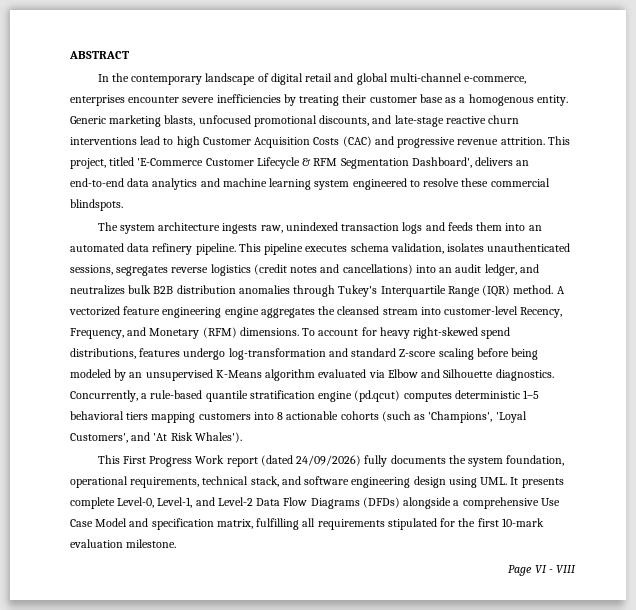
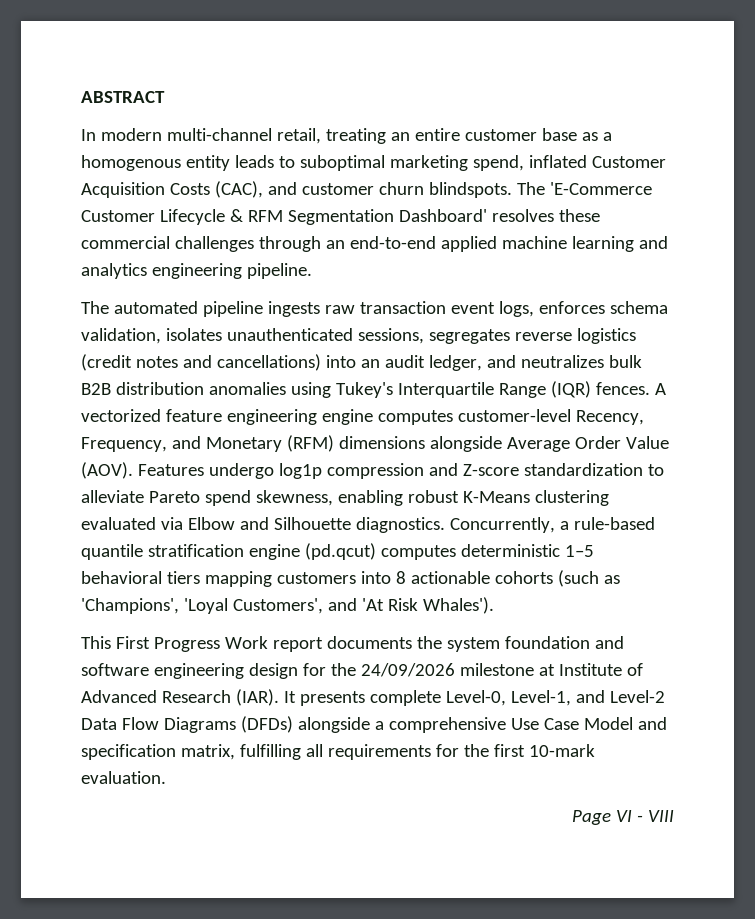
[111,73,527,85] [70,94,367,106] the contemporary landscape of digital retail and global multi-channel e-commerce, enterprises encounter severe inefficiencies by treating their -> [100,128,460,144] modern multi-channel retail, treating an entire
[536,95,568,106] [70,115,520,127] [70,136,570,148] [70,157,135,169] entity. Generic marketing blasts, unfocused promotional discounts, and late-stage reactive churn interventions lead to high Customer Acquisition Costs (CAC) and progressive revenue attrition. This project, titled -> [185,155,666,171] [81,181,545,198] entity leads to suboptimal marketing spend, inflated Customer Acquisition Costs (CAC), and customer churn blindspots. The
[411,157,530,168] [70,178,550,190] [70,199,123,211] [97,222,542,234] [70,243,348,255] Dashboard', delivers an end-to-end data analytics and machine learning system engineered to resolve these commercial blindspots. // The system architecture ingests raw, unindexed transaction logs and feeds them into an automated data refinery pipeline. This pipeline executes -> [398,209,600,222] [81,236,668,252] [81,263,312,279] [81,301,605,317] Dashboard' resolves these commercial challenges through an end-to-end applied machine learning and analytics engineering pipeline. // The automated pipeline ingests raw transaction event logs, enforces
[293,285,336,297] through -> [290,382,331,398] using
[513,285,554,294] method. -> [595,382,650,395] fences.
[260,306,441,318] aggregates the cleansed stream into -> [377,410,453,425] computes
[239,327,511,339] [70,348,539,360] [70,369,316,381] dimensions. To account for heavy right-skewed spend distributions, features undergo log-transformation and standard Z-score scaling before being modeled by an unsupervised K-Means algorithm -> [338,436,669,452] [81,462,664,479] [81,490,609,506] dimensions alongside Average Order Value (AOV). Features undergo log1p compression and Z-score standardization to alleviate Pareto spend skewness, enabling robust K-Means clustering
[260,455,565,467] [70,476,508,488] (dated 24/09/2026) fully documents the system foundation, operational requirements, technical stack, and software engineering design using UML. -> [326,636,624,652] [81,663,643,679] [81,689,279,706] documents the system foundation and software engineering design for the 24/09/2026 milestone at Institute of Advanced Research (IAR).
[387,518,437,530] stipulated -> (431, 752) none
[70,539,177,548] evaluation milestone. -> [81,771,166,784] evaluation.

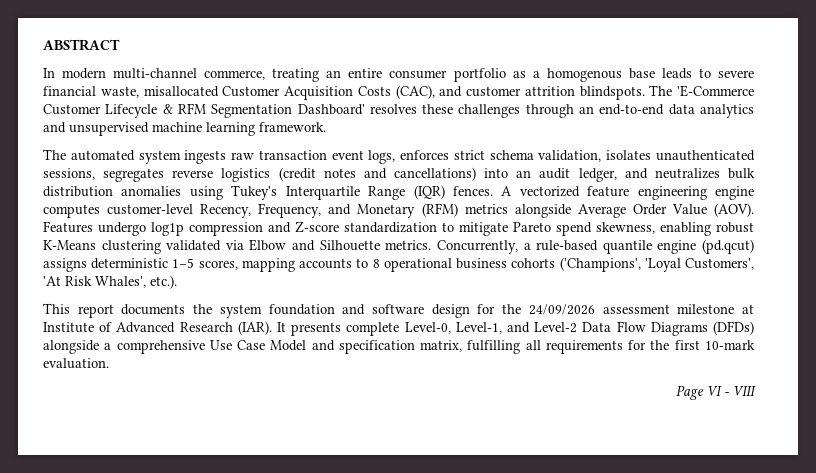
[276,128,321,144] retail, -> [204,70,266,80] commerce,
[464,128,577,141] customer base -> [389,68,506,82] consumer portfolio
[185,155,230,171] entity -> [628,68,655,79] base
[299,155,587,171] suboptimal marketing spend, inflated -> [718,70,755,78] [43,86,219,98] severe financial waste, misallocated
[378,182,424,195] churn -> [524,86,575,96] attrition
[81,236,170,249] commercial -> (454, 109) none
[440,236,668,252] [81,263,312,279] applied machine learning and analytics engineering pipeline. -> [668,104,754,118] [43,122,326,136] data analytics and unsupervised machine learning framework.
[202,301,263,317] pipeline -> [138,150,181,164] system
(605, 307) none -> [453,150,485,160] strict
[81,383,111,395] B2B -> (755, 173) none
[338,436,425,449] dimensions -> [464,204,508,214] metrics
[81,490,144,503] alleviate -> [459,222,508,236] mitigate
[81,517,156,530] evaluated -> [166,240,222,251] validated
[355,517,445,533] diagnostics. -> [385,240,432,250] metrics.
[147,544,244,557] stratification -> (652, 247) none
[380,545,456,560] computes -> [43,258,87,272] assigns
[81,570,620,587] [81,598,179,614] behavioral tiers mapping customers into 8 actionable cohorts (such as 'Champions', -> [198,257,641,272] scores, mapping accounts to 8 operational business cohorts ('Champions',
[327,598,357,611] and -> (755, 264) none
[422,597,494,614] Whales'). -> [95,275,177,289] Whales', etc.).
[115,636,268,652] First Progress Work -> (70, 308) none
[153,663,244,679] engineering -> (425, 309) none
(455, 670) none -> [602,304,670,314] assessment

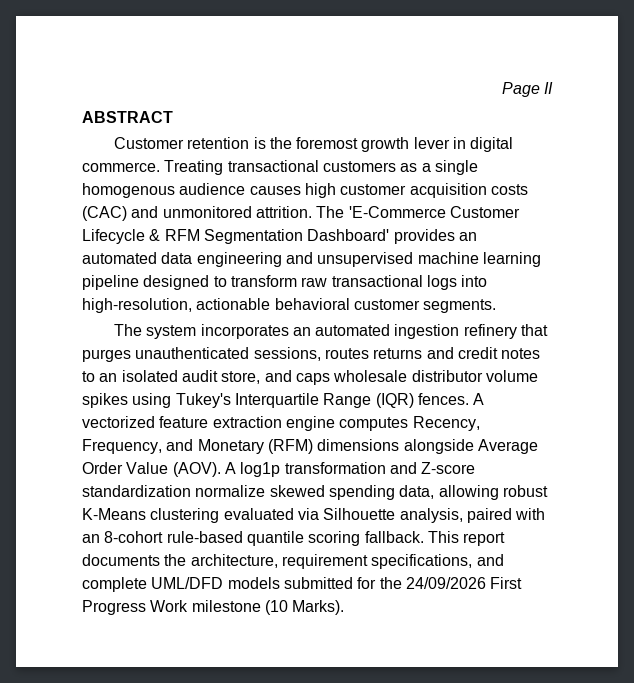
(43, 45) none -> [501,82,553,97] Page II //
[43,68,755,82] [43,85,645,100] In modern multi-channel commerce, treating an entire consumer portfolio as a homogenous base leads to severe financial waste, misallocated Customer Acquisition Costs (CAC), and customer attrition blindspots. -> [113,137,514,152] [82,160,478,175] [82,183,528,198] [82,206,312,221] Customer retention is the foremost growth lever in digital commerce. Treating transactional customers as a single homogenous audience causes high customer acquisition costs (CAC) and unmonitored attrition.
[369,104,754,118] [43,122,326,136] [43,149,755,164] [43,167,755,182] [43,186,182,197] resolves these challenges through an end-to-end data analytics and unsupervised machine learning framework. // The automated system ingests raw transaction event logs, enforces strict schema validation, isolates unauthenticated sessions, segregates reverse logistics (credit notes and cancellations) into an audit ledger, and neutralizes bulk distribution anomalies -> [393,229,477,244] [82,252,541,267] [82,275,488,290] [82,298,497,313] [113,324,549,339] [82,347,541,362] [82,370,538,385] [82,393,128,408] provides an automated data engineering and unsupervised machine learning pipeline designed to transform raw transactional logs into high-resolution, actionable behavioral customer segments. // The system incorporates an automated ingestion refinery that purges unauthenticated sessions, routes returns and credit notes to an isolated audit store, and caps wholesale distributor volume spikes
[637,186,707,200] engineering -> [212,416,282,428] extraction
[107,204,194,215] customer-level -> (409, 424) none
[464,204,508,214] metrics -> [317,439,400,451] dimensions
[43,221,754,236] [43,239,755,254] [43,257,755,272] [43,275,177,289] [43,303,754,318] [43,321,754,336] [43,340,755,354] [43,358,109,369] [676,385,756,400] Features undergo log1p compression and Z-score standardization to mitigate Pareto spend skewness, enabling robust K-Means clustering validated via Elbow and Silhouette metrics. Concurrently, a rule-based quantile engine (pd.qcut) assigns deterministic 1–5 scores, mapping accounts to 8 operational business cohorts ('Champions', 'Loyal Customers', 'At Risk Whales', etc.). // This report documents the system foundation and software design for the 24/09/2026 assessment milestone at Institute of Advanced Research (IAR). It presents complete Level-0, Level-1, and Level-2 Data Flow Diagrams (DFDs) alongside a comprehensive Use Case Model and specification matrix, fulfilling all requirements for the first 10-mark evaluation. // Page VI - VIII -> [224,462,476,477] [82,485,548,500] [82,508,546,523] [82,531,506,546] [82,554,504,569] [82,577,523,592] [82,600,345,615] A log1p transformation and Z-score standardization normalize skewed spending data, allowing robust K-Means clustering evaluated via Silhouette analysis, paired with an 8-cohort rule-based quantile scoring fallback. This report documents the architecture, requirement specifications, and complete UML/DFD models submitted for the 24/09/2026 First Progress Work milestone (10 Marks).

